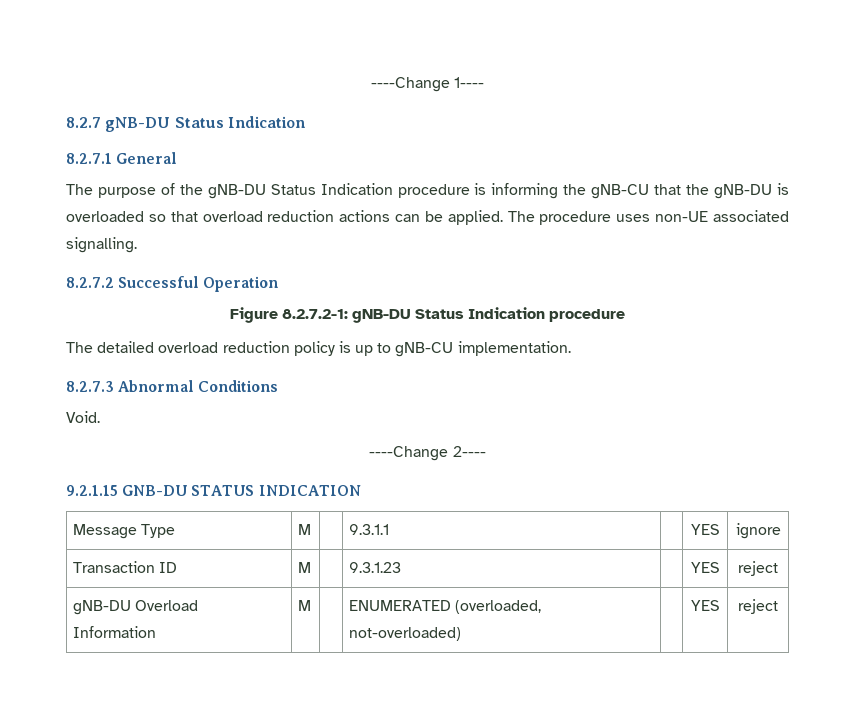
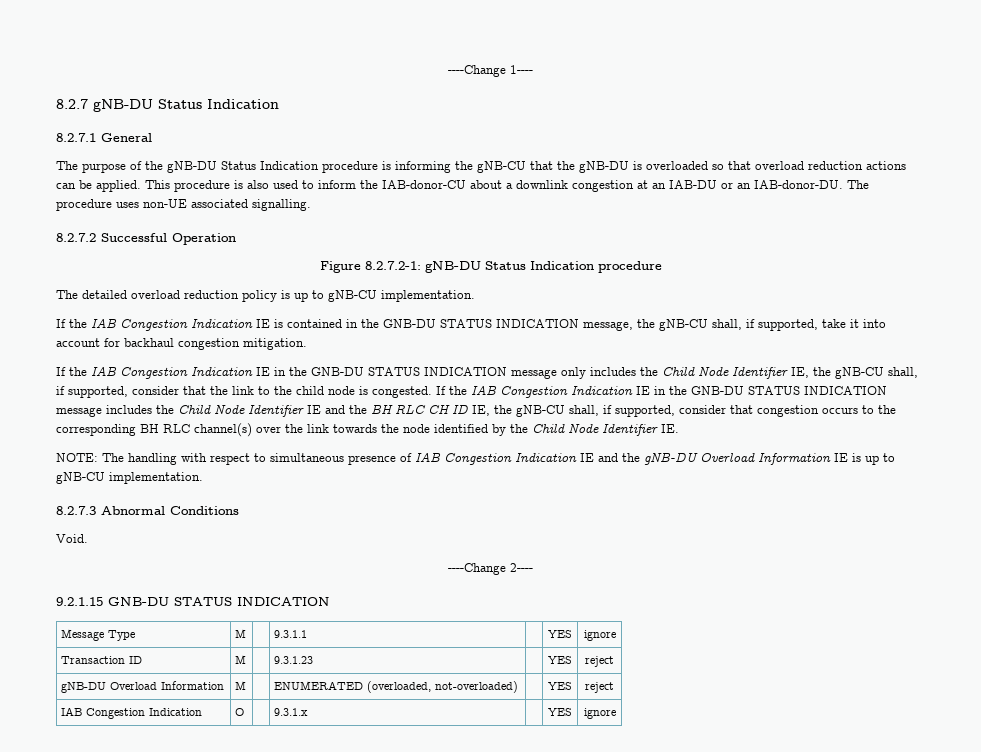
(503, 217) none -> [145,180,843,192] This procedure is also used to inform the IAB-donor-CU about a downlink congestion at an IAB-DU or an IAB-donor-DU.
(571, 348) none -> [56,318,886,331] [56,338,307,350] [56,366,918,379] [56,385,887,398] [56,404,896,417] [56,423,679,437] [56,452,895,465] [56,472,203,484] // If the IAB Congestion Indication IE is contained in the GNB-DU STATUS INDICATION message, the gNB-CU shall, if supported, take it into account for backhaul congestion mitigation. // If the IAB Congestion Indication IE in the GNB-DU STATUS INDICATION message only includes the Child Node Identifier IE, the gNB-CU shall, if supported, consider that the link to the child node is congested. If the IAB Congestion Indication IE in the GNB-DU STATUS INDICATION message includes the Child Node Identifier IE and the BH RLC CH ID IE, the gNB-CU shall, if supported, consider that congestion occurs to the corresponding BH RLC channel(s) over the link towards the node identified by the Child Node Identifier IE. // NOTE: The handling with respect to simultaneous presence of IAB Congestion Indication IE and the gNB-DU Overload Information IE is up to gNB-CU implementation.
(778, 606) none -> [61,707,203,719] [235,708,245,716] [274,708,309,716] [548,708,572,716] [583,708,616,719] // IAB Congestion Indication | O | | 9.3.1.x | | YES | ignore

